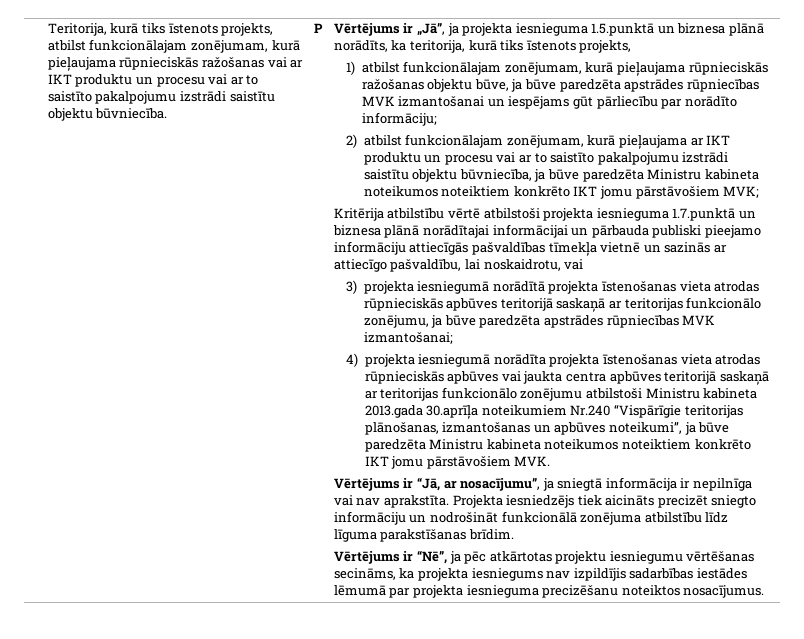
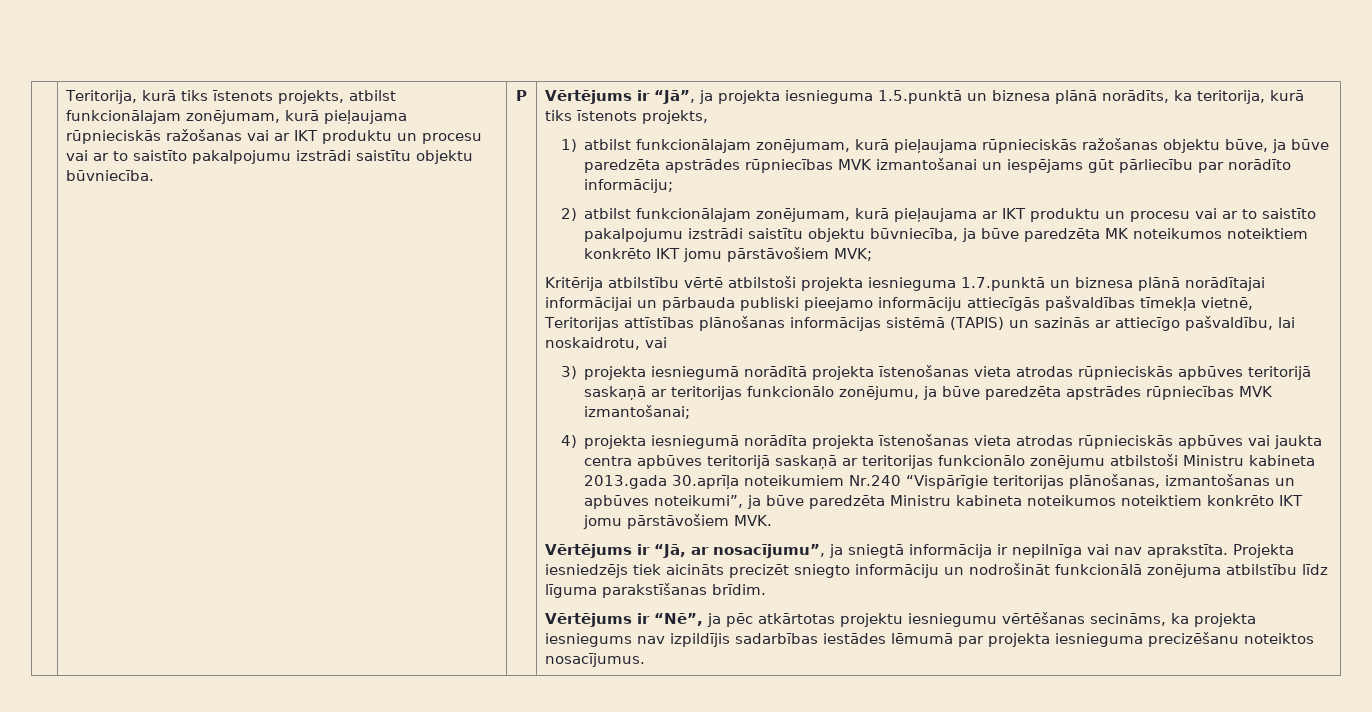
[416,23,445,36] „Jā”, -> [654,90,696,104] “Jā”,
[647,169,759,180] Ministru kabineta -> [1105,228,1130,239] MK
[600,242,641,253] vietnē -> [1201,297,1254,310] [544,316,1005,331] vietnē, Teritorijas attīstības plānošanas informācijas sistēmā (TAPIS)

